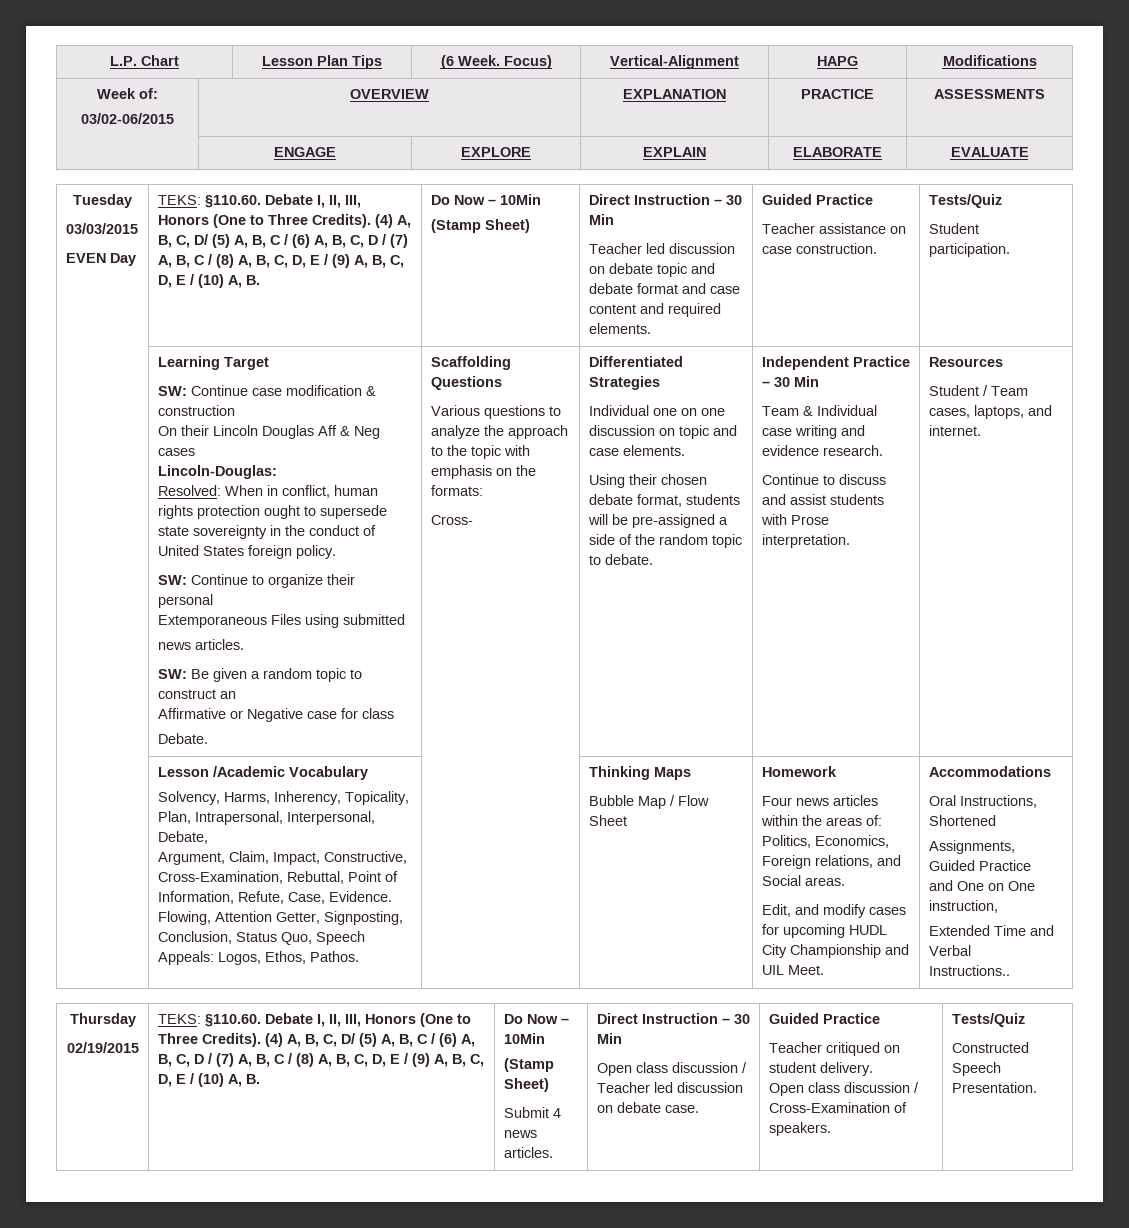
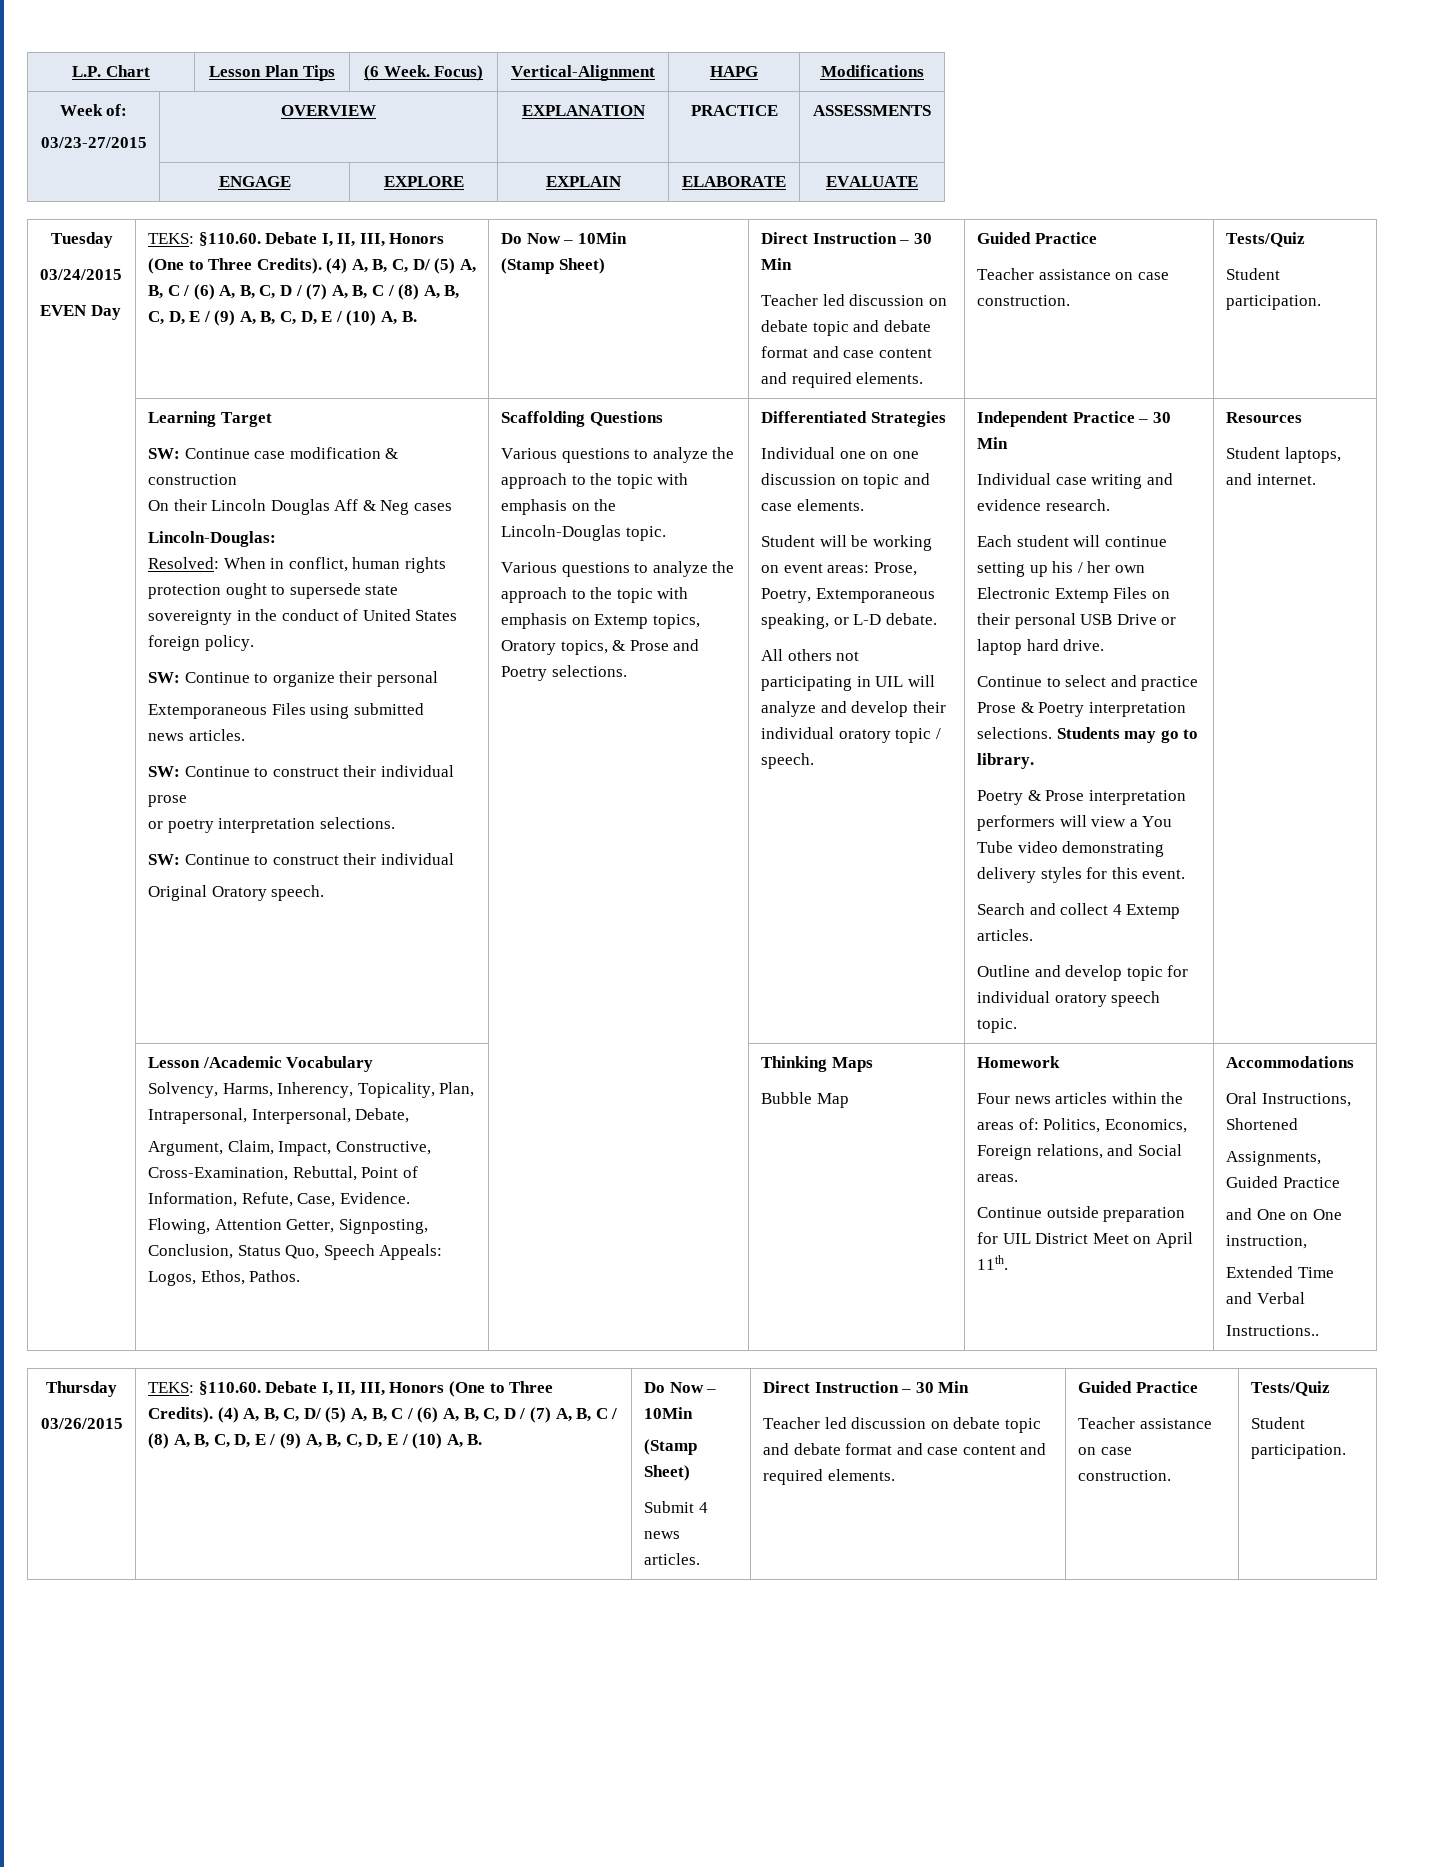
[81,113,174,124] 03/02-06/2015 -> [40,137,147,148] 03/23-27/2015
[65,223,138,234] 03/03/2015 -> [39,269,122,280] 03/24/2015
[190,668,362,682] [157,689,236,699] [157,708,394,722] [157,733,208,744] Be given a random topic to construct an // Affirmative or Negative case for class // Debate. -> [184,765,454,777] [147,795,187,807] [147,817,395,833] [147,853,454,865] [147,885,325,901] Continue to construct their individual prose // or poetry interpretation selections. // SW: Continue to construct their individual // Original Oratory speech.
[430,485,483,496] [430,515,473,525] formats: // Cross- -> [500,525,666,541] [500,561,735,577] [500,587,689,603] [500,613,700,629] [500,639,700,655] [500,665,627,681] Lincoln-Douglas topic. // Various questions to analyze the approach to the topic with emphasis on Extemp topics, Oratory topics, & Prose and Poetry selections.
[588,474,707,488] [588,494,740,507] [587,514,728,528] [588,534,742,548] [588,554,653,565] Using their chosen debate format, students will be pre-assigned a side of the random topic to debate. -> [760,535,932,551] [760,562,917,576] [760,588,935,603] [760,613,937,629] [760,649,860,661] [760,675,935,691] [760,701,946,717] [760,727,941,743] [760,753,814,769] Student will be working on event areas: Prose, Poetry, Extemporaneous speaking, or L-D debate. // All others not participating in UIL will analyze and develop their individual oratory topic / speech.
[761,406,813,416] Team & -> (1008, 443) none
[761,474,886,485] [761,494,884,505] [760,514,829,525] [761,534,850,548] Continue to discuss and assist students with Prose interpretation. -> [976,535,1167,547] [976,561,1145,577] [976,587,1170,603] [976,613,1177,629] [976,639,1105,655] [976,675,1199,691] [976,702,1186,717] [976,727,1199,743] [976,753,1034,769] [976,790,1186,805] [976,815,1173,831] [976,841,1165,857] [976,867,1186,883] [976,903,1181,919] [976,929,1033,941] [976,965,1189,981] [976,991,1161,1007] [976,1018,1017,1033] Each student will continue setting up his / her own Electronic Extemp Files on their personal USB Drive or laptop hard drive. // Continue to select and practice Prose & Poetry interpretation selections. Students may go to library. // Poetry & Prose interpretation performers will view a You Tube video demonstrating delivery styles for this event. // Search and collect 4 Extemp articles. // Outline and develop topic for individual oratory speech topic.
[982,385,1028,396] [928,408,970,418] / Team cases, -> (1280, 453) none
[669,795,709,806] [588,815,627,826] / Flow Sheet -> (849, 1100) none
[761,904,906,918] [761,924,887,938] [761,944,909,958] [761,965,824,975] Edit, and modify cases for upcoming HUDL City Championship and UIL Meet. -> [976,1206,1186,1222] [976,1232,1193,1248] [976,1255,1008,1270] Continue outside preparation for UIL District Meet on April 11th.
[66,1042,139,1053] 02/19/2015 -> [40,1418,123,1429] 03/26/2015
[596,1062,747,1076] [596,1082,743,1093] [596,1102,699,1113] [768,1013,880,1024] [768,1042,900,1056] [768,1062,873,1076] [768,1082,919,1096] [768,1102,907,1113] [768,1122,831,1136] [951,1013,1025,1027] [951,1042,1029,1053] [951,1062,1001,1076] [951,1082,1037,1093] Open class discussion / Teacher led discussion on debate case. | Guided Practice // Teacher critiqued on student delivery. // Open class discussion / Cross-Examination of speakers. | Tests/Quiz // Constructed Speech Presentation. -> [762,1417,1041,1433] [762,1443,1047,1455] [762,1469,895,1485] [1077,1381,1198,1393] [1077,1417,1212,1429] [1077,1447,1132,1455] [1077,1470,1171,1481] [1250,1381,1330,1396] [1250,1417,1305,1429] [1250,1444,1346,1459] Teacher led discussion on debate topic and debate format and case content and required elements. | Guided Practice // Teacher assistance on case construction. | Tests/Quiz // Student participation.

